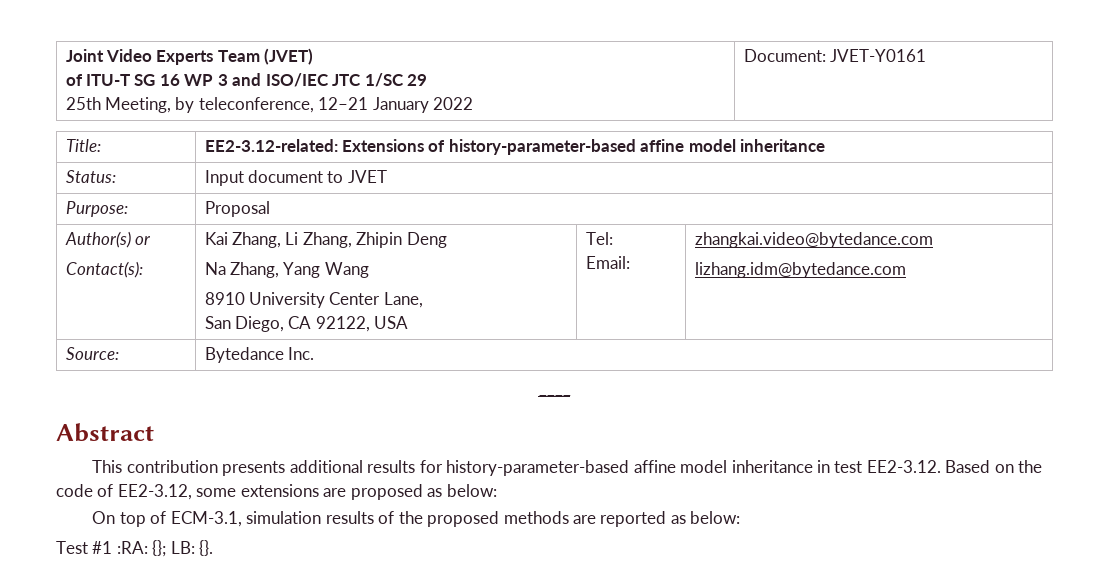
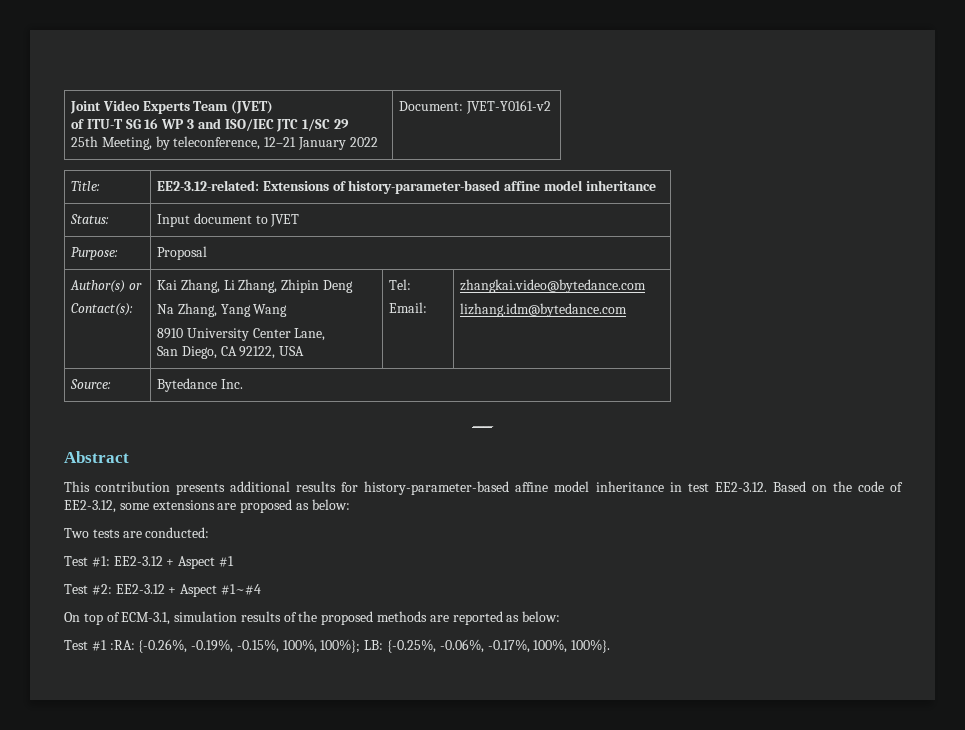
[829,49,926,62] JVET-Y0161 -> [465,100,551,114] JVET-Y0161-v2
(497, 490) none -> [64,527,210,538] [64,556,234,569] [64,584,261,597] // Two tests are conducted: // Test #1: EE2-3.12 + Aspect #1 // Test #2: EE2-3.12 + Aspect #1~#4
[152,540,214,557] {}; LB: {}. -> [138,639,611,653] {-0.26%, -0.19%, -0.15%, 100%, 100%}; LB: {-0.25%, -0.06%, -0.17%, 100%, 100%}.

